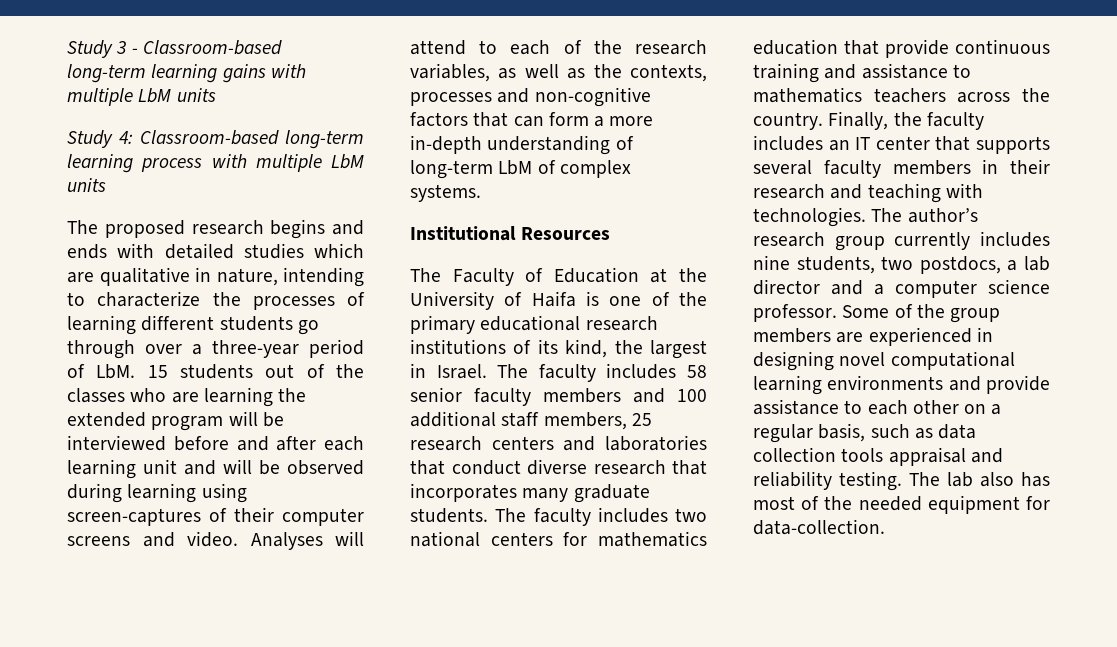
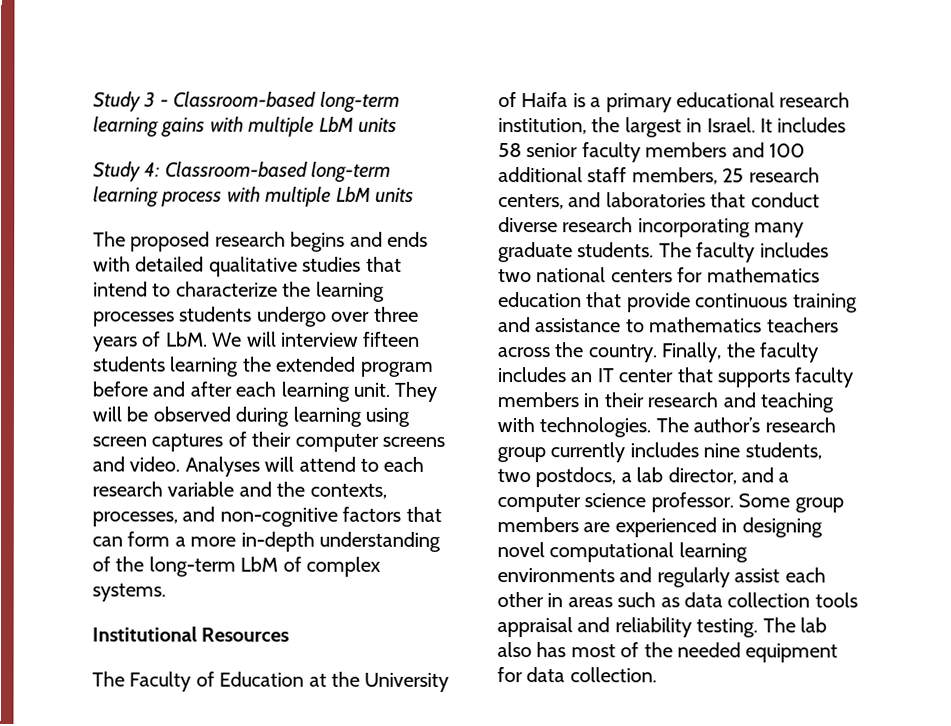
[243,243,364,259] [67,267,364,287] [67,291,365,310] [67,315,319,335] [67,339,364,359] [67,364,364,379] [67,388,199,403] studies which are qualitative in nature, intending to characterize the processes of learning different students go through over a three-year period of LbM. 15 students out of the classes who are -> [208,256,402,277] [93,281,385,302] [93,306,419,327] [93,331,421,352] [92,356,166,372] qualitative studies that intend to characterize the learning processes students undergo over three years of LbM. We will interview fifteen students
[228,411,284,427] [67,435,166,451] will be interviewed -> (434, 369) none
[143,459,216,475] unit and -> [353,381,438,402] unit. They
[67,508,201,526] screen-captures -> [92,433,224,452] screen captures
[563,40,707,55] [410,63,586,82] of the research variables, as well as -> [92,481,272,497] research variable and
[410,92,492,106] processes -> [92,511,178,527] processes,
(634, 143) none -> [115,556,145,572] the
[609,292,707,306] [410,315,658,334] [410,339,608,358] one of the primary educational research institutions of its kind, -> [590,92,851,113] [498,118,587,135] a primary educational research institution,
[497,364,596,382] The faculty -> [760,118,773,133] It
[491,436,554,450] centers -> [498,194,564,210] centers,
[672,460,707,475] [410,483,517,502] that incorporates -> [637,218,751,238] incorporating
[753,160,812,175] several -> (790, 378) none
[753,279,820,295] director -> [667,467,737,485] director,
[894,304,945,318] of the -> (791, 500) none
[986,375,1050,394] [753,399,1002,415] [753,423,866,443] provide assistance to each other on a regular basis, -> [656,567,826,588] [497,592,613,608] regularly assist each other in areas
[753,519,885,535] data-collection. -> [526,667,657,683] data collection.

